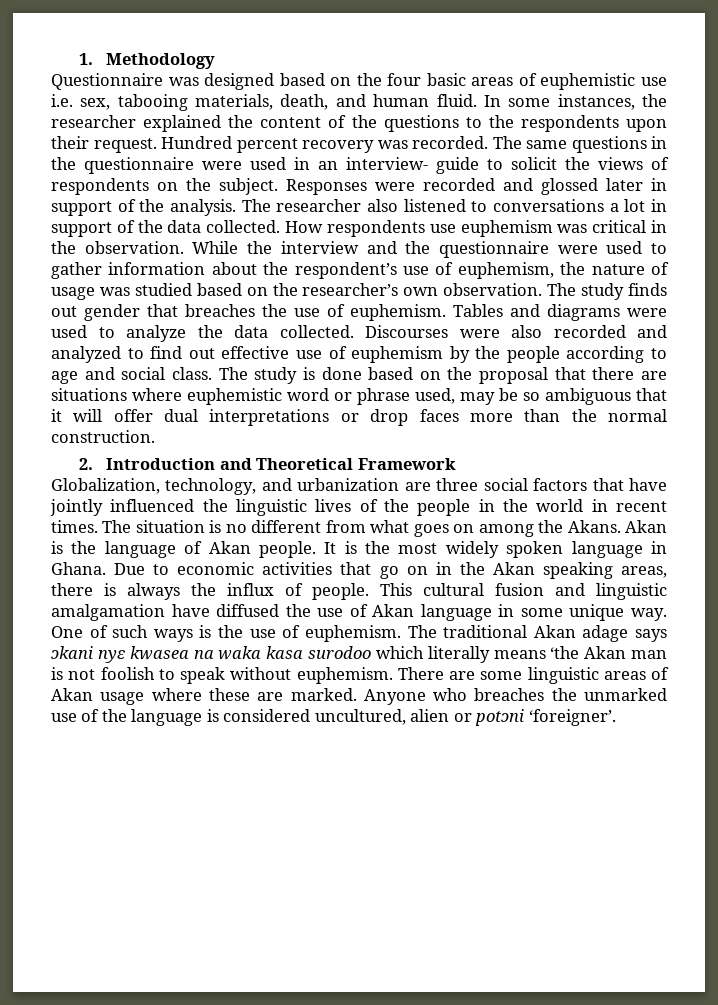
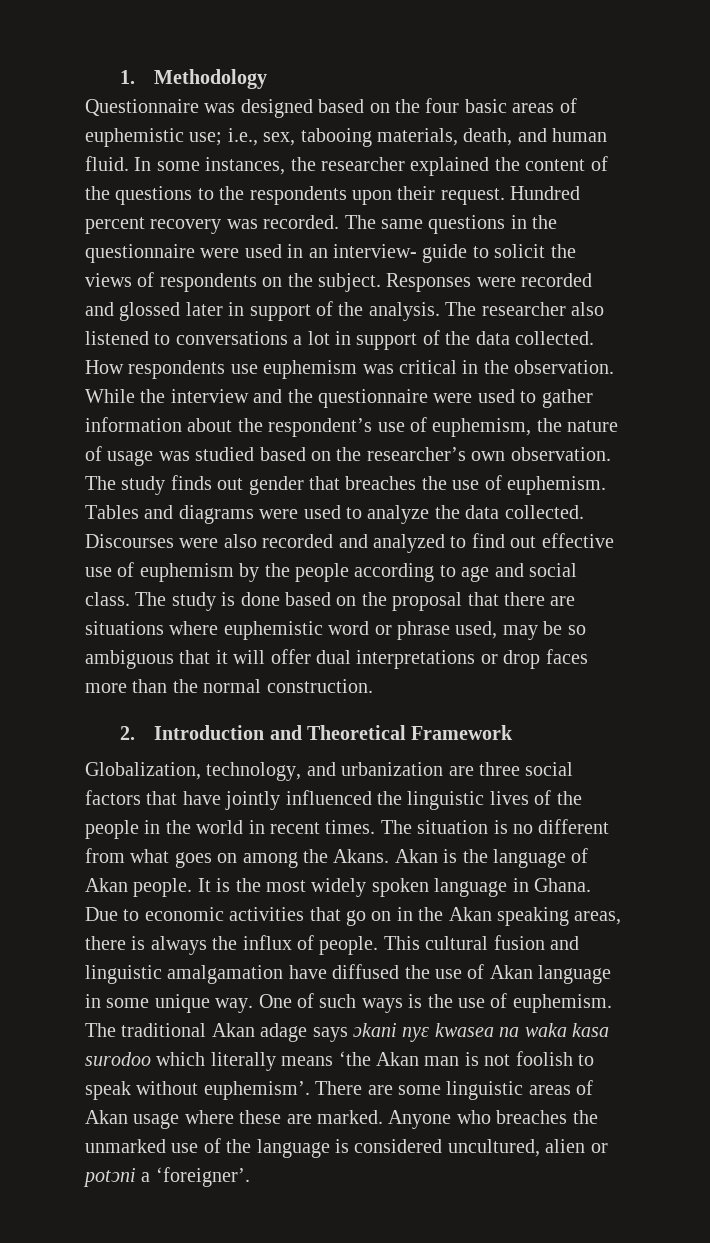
[641,77,667,86] [51,94,73,107] use i.e. -> [189,128,258,146] use; i.e.,
[296,667,393,684] euphemism. -> [203,1081,310,1100] euphemism’.
(525, 717) none -> [141,1172,151,1182] a

